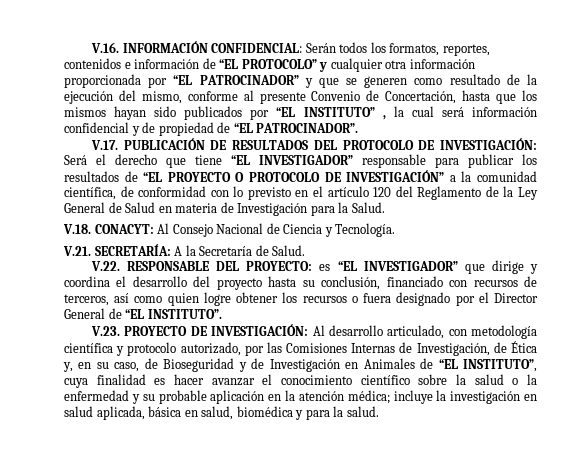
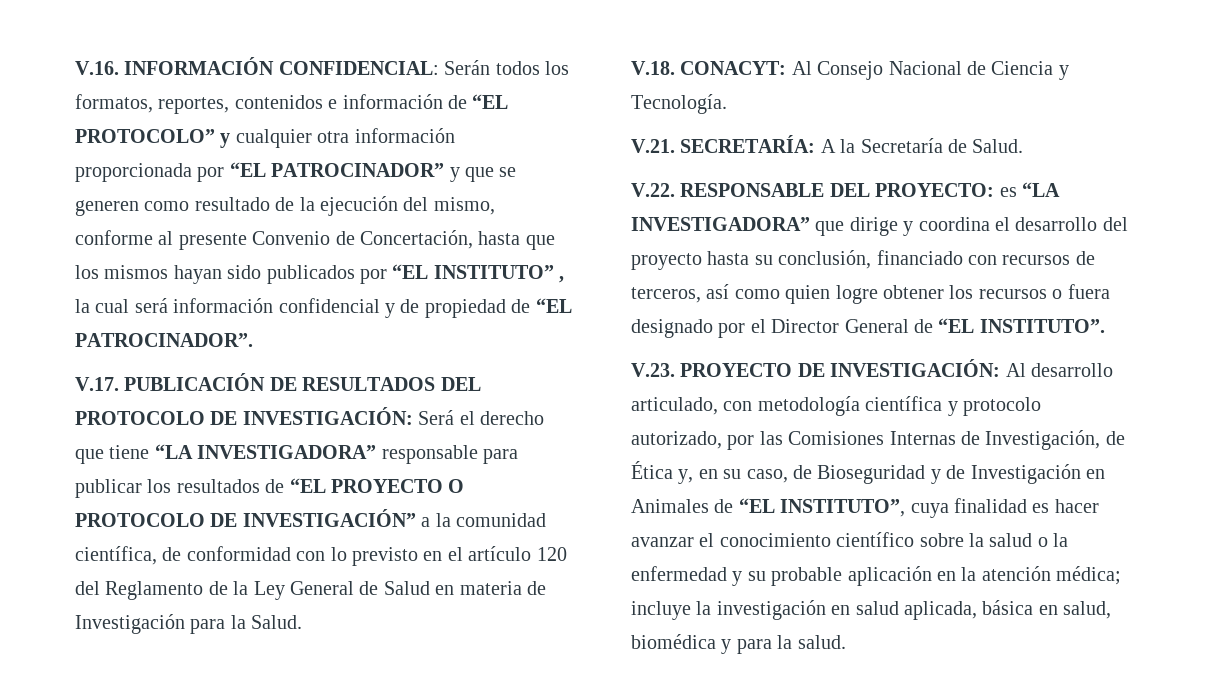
[231,155,353,165] “EL INVESTIGADOR” -> [154,444,377,459] “LA INVESTIGADORA”
[337,261,458,271] “EL INVESTIGADOR” -> [1022,182,1060,197] [631,217,810,231] “LA INVESTIGADORA”

